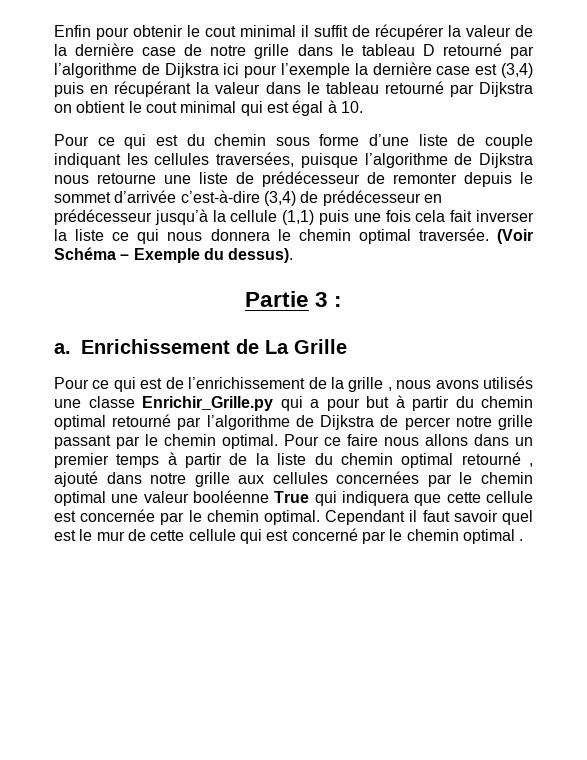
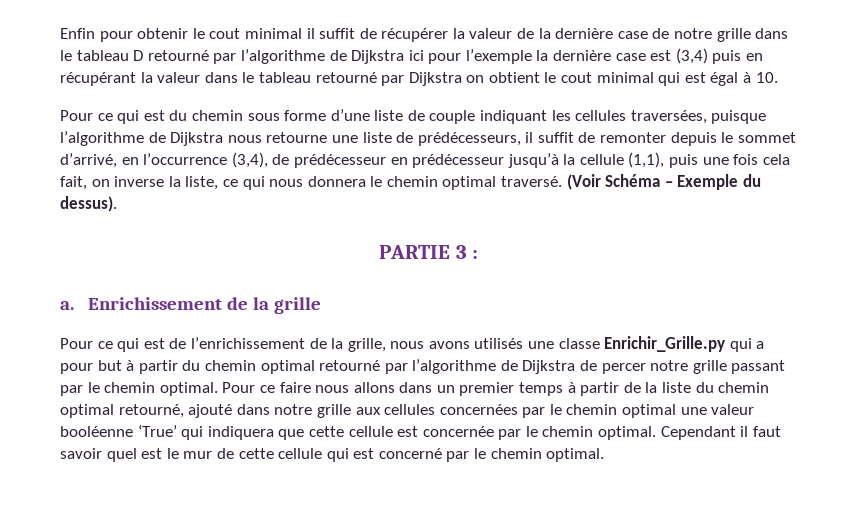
[262,171,360,187] prédécesseur -> [417,132,574,146] prédécesseurs, il suffit
[114,190,296,206] d’arrivée c’est-à-dire (3,4) -> [60,152,268,168] d’arrivé, en l’occurrence (3,4),
[282,210,315,225] (1,1) -> [628,152,665,168] (1,1),
[450,210,535,222] [54,229,105,241] fait inverser la liste -> [60,176,219,190] fait, on inverse la liste,
[418,228,489,241] traversée. -> [501,176,563,187] traversé.
[244,291,309,307] Partie -> [378,245,450,259] PARTIE
[264,339,347,354] La Grille -> [252,297,322,314] la grille
[348,377,392,392] grille , -> [347,338,386,352] grille,
[461,452,534,467] retourné , -> [118,404,184,418] retourné,
[274,491,310,503] True -> [137,424,177,437] ‘True’
[462,529,524,544] optimal . -> [546,448,605,462] optimal.

